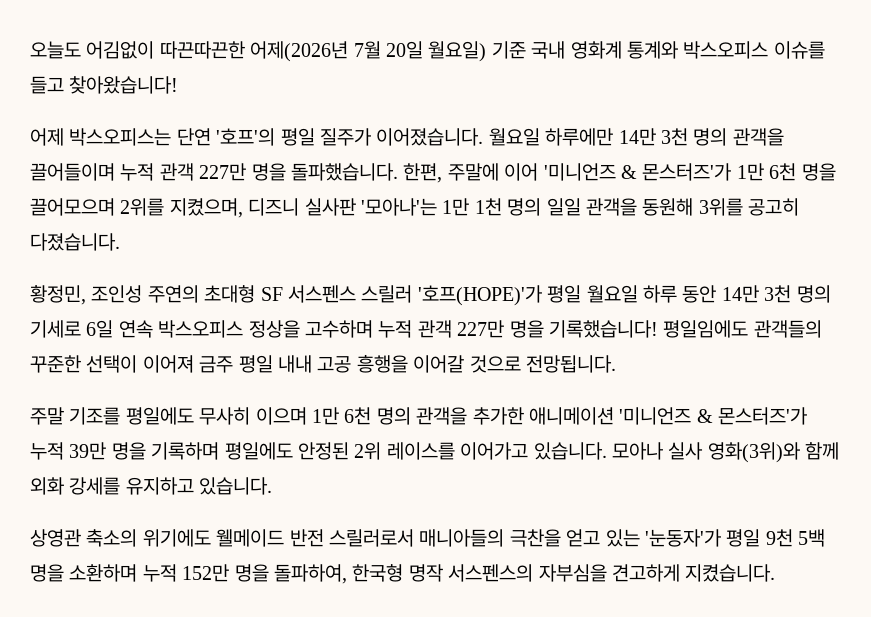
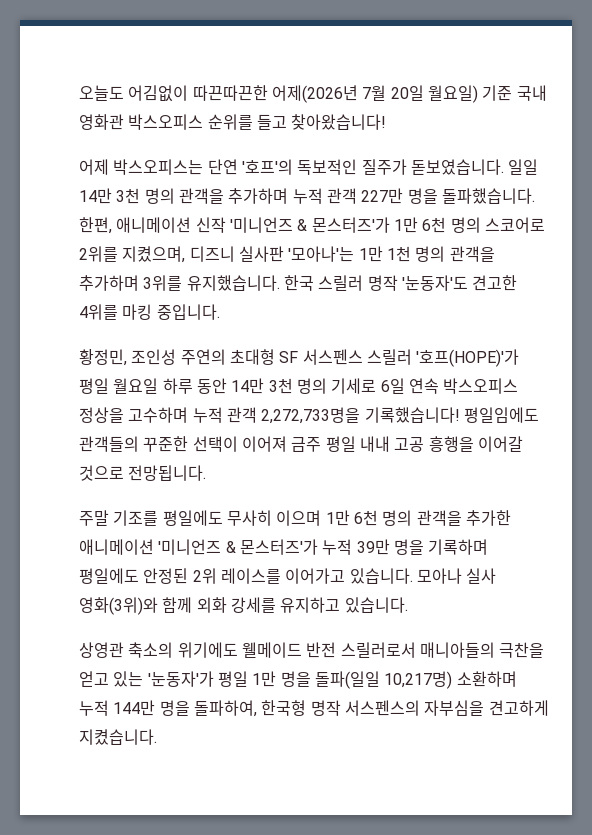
[570,41,825,59] 영화계 통계와 박스오피스 이슈를 -> [79,114,253,130] 영화관 박스오피스 순위를
[280,128,614,146] 평일 질주가 이어졌습니다. 월요일 하루에만 -> [297,159,539,175] 독보적인 질주가 돋보였습니다. 일일
[30,163,115,181] 끌어들이며 -> [228,188,289,204] 추가하며
[447,163,539,181] 주말에 이어 -> [116,217,226,233] 애니메이션 신작
[801,163,836,181] [30,198,115,216] 명을 끌어모으며 -> [450,217,545,233] 명의 스코어로
[546,198,800,216] [30,233,120,251] 일일 관객을 동원해 3위를 공고히 다졌습니다. -> [449,246,495,262] [79,275,518,291] [79,304,220,320] 관객을 추가하며 3위를 유지했습니다. 한국 스릴러 명작 '눈동자'도 견고한 4위를 마킹 중입니다.
[457,320,544,338] 227만 명을 -> [261,407,361,424] 2,272,733명을
[765,529,826,547] [30,564,64,582] 9천 5백 명을 -> [252,671,453,689] 1만 명을 돌파(일일 10,217명)
[182,564,230,582] 152만 -> [113,700,156,716] 144만

